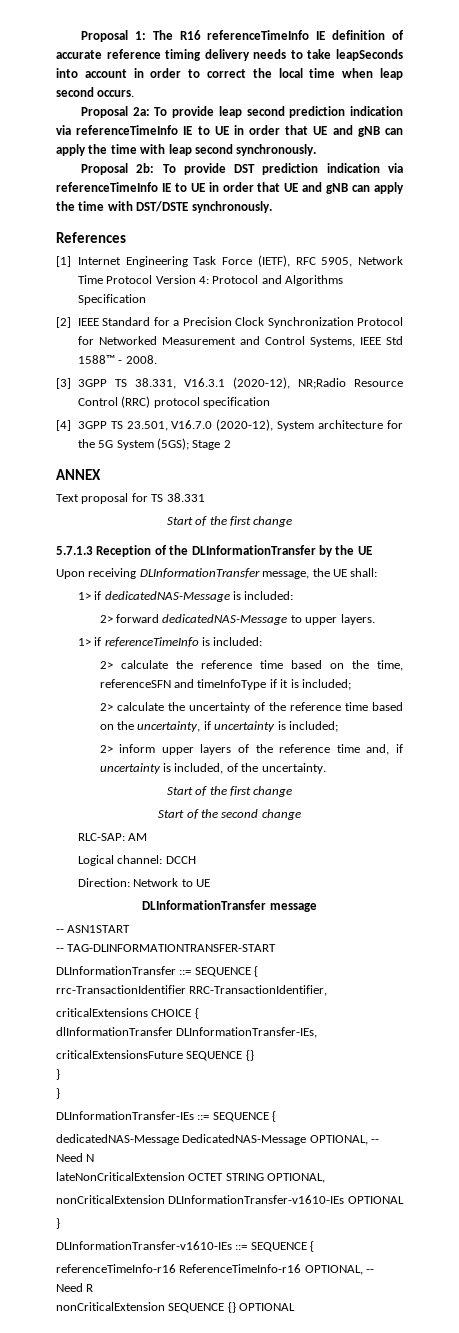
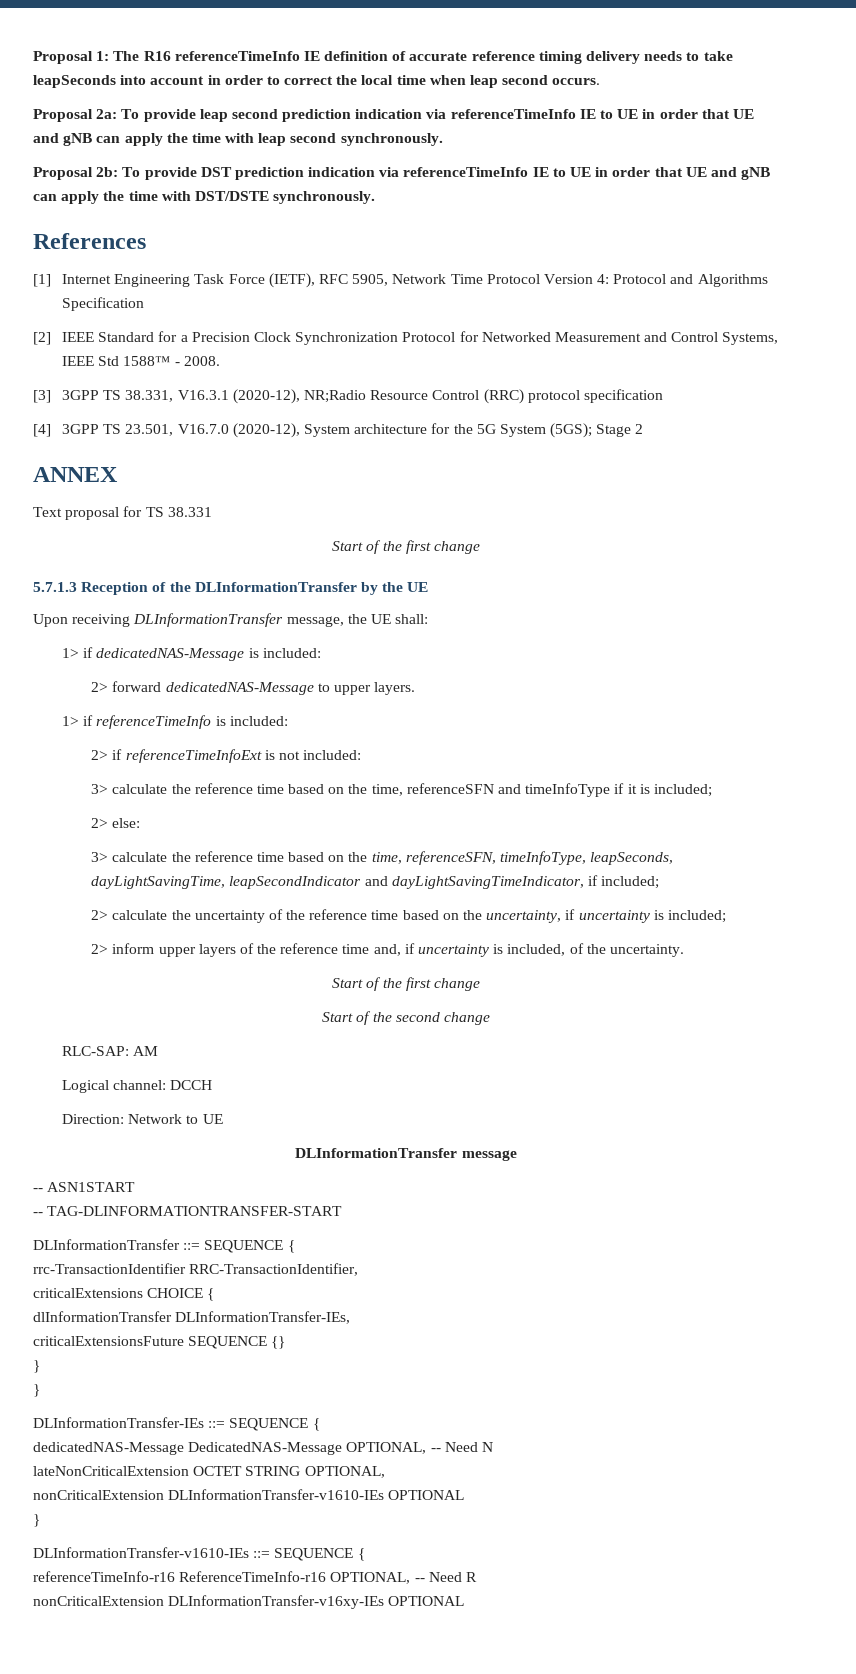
(113, 665) none -> [112,749,362,763] [91,784,109,794] if referenceTimeInfoExt is not included: // 3>
(351, 684) none -> [91,818,141,828] [91,851,674,865] [91,875,660,889] // 2> else: // 3> calculate the reference time based on the time, referenceSFN, timeInfoType, leapSeconds, dayLightSavingTime, leapSecondIndicator and dayLightSavingTimeIndicator, if included;
[168,1302,236,1313] SEQUENCE {} -> [168,1595,385,1609] DLInformationTransfer-v16xy-IEs

